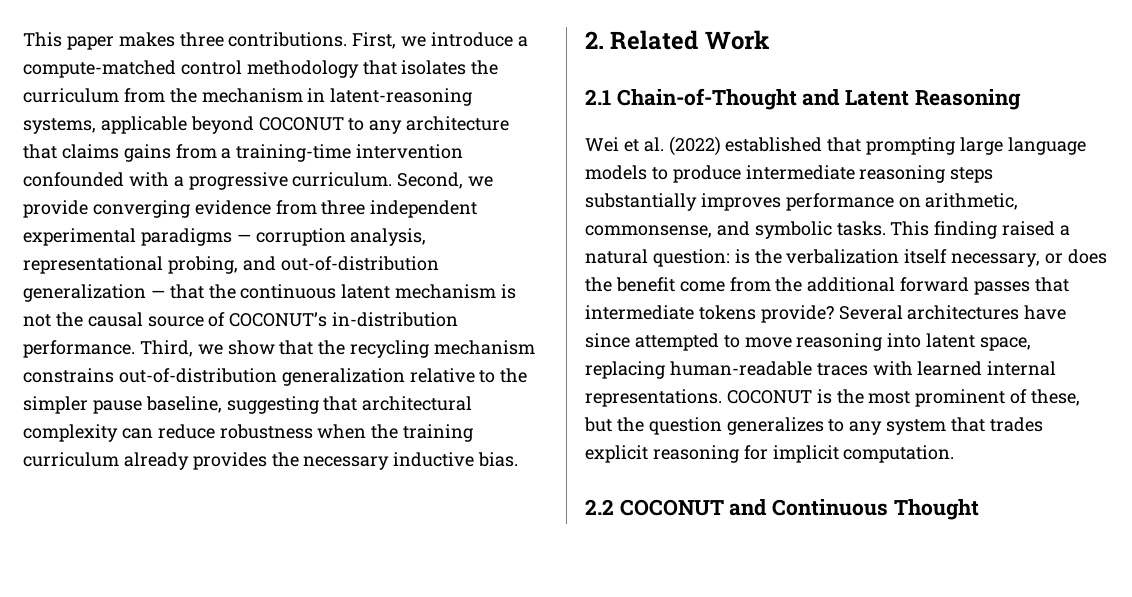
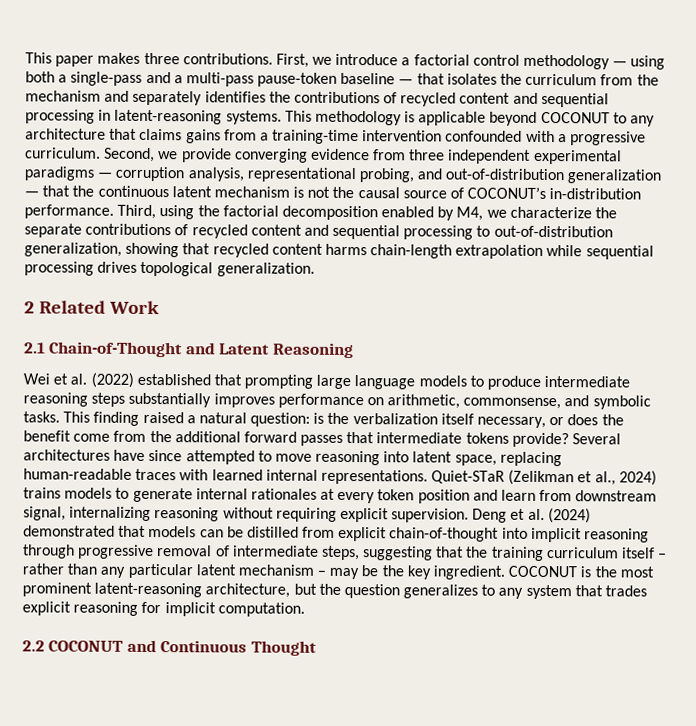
[23,60,176,78] compute-matched -> [413,54,470,66] factorial
(359, 69) none -> [612,55,666,70] [25,71,414,87] — using both a single-pass and a multi-pass pause-token baseline —
[307,88,473,106] [23,118,96,134] in latent-reasoning systems, -> [104,90,609,108] [25,109,416,126] and separately identifies the contributions of recycled content and sequential processing in latent-reasoning systems. This methodology is
[197,340,536,358] [23,368,528,386] [23,396,473,414] [23,424,474,442] [23,452,519,470] [585,31,604,49] we show that the recycling mechanism constrains out-of-distribution generalization relative to the simpler pause baseline, suggesting that architectural complexity can reduce robustness when the training curriculum already provides the necessary inductive bias. // 2. -> [159,205,618,221] [24,223,613,240] [24,242,654,260] [24,261,315,277] [24,301,35,314] using the factorial decomposition enabled by M4, we characterize the separate contributions of recycled content and sequential processing to out-of-distribution generalization, showing that recycled content harms chain-length extrapolation while sequential processing drives topological generalization. // 2
(722, 398) none -> [431,469,657,486] [23,487,658,504] [23,506,591,524] [23,525,650,543] [23,544,668,561] [22,563,506,580] Quiet-STaR (Zelikman et al., 2024) trains models to generate internal rationales at every token position and learn from downstream signal, internalizing reasoning without requiring explicit supervision. Deng et al. (2024) demonstrated that models can be distilled from explicit chain-of-thought into implicit reasoning through progressive removal of intermediate steps, suggesting that the training curriculum itself – rather than any particular latent mechanism – may be the key ingredient.
[1010,389,1081,406] of these, -> [94,582,291,598] latent-reasoning architecture,

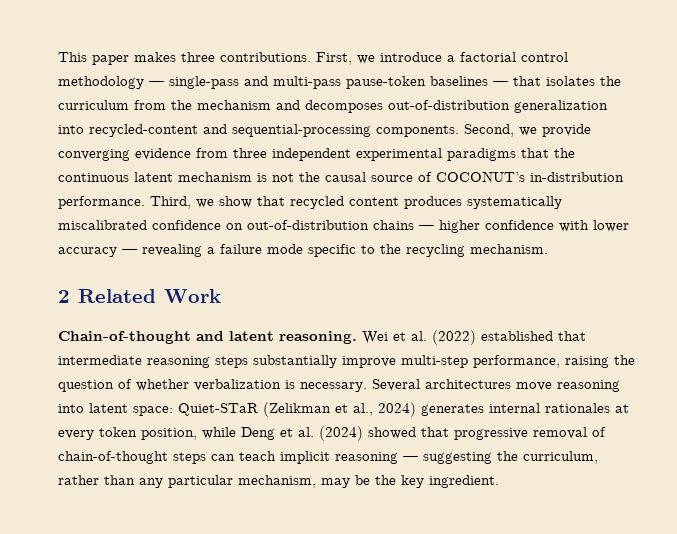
[630,55,666,70] [25,71,68,83] using both a -> (164, 83) none
[173,75,183,84] a -> (268, 81) none
[340,72,396,85] baseline -> [430,76,488,86] baselines
[132,90,609,108] [25,109,656,127] [25,128,647,146] [25,147,101,159] separately identifies the contributions of recycled content and sequential processing in latent-reasoning systems. This methodology is applicable beyond COCONUT to any architecture that claims gains from a training-time intervention confounded with a progressive curriculum. -> [305,100,608,113] [58,124,459,137] decomposes out-of-distribution generalization into recycled-content and sequential-processing components.
[97,166,662,184] [24,191,39,197] — corruption analysis, representational probing, and out-of-distribution generalization — -> (516, 154) none
[159,205,618,221] [24,223,613,240] [24,242,654,260] [24,261,315,277] [24,300,160,315] [24,341,354,359] using the factorial decomposition enabled by M4, we characterize the separate contributions of recycled content and sequential processing to out-of-distribution generalization, showing that recycled content harms chain-length extrapolation while sequential processing drives topological generalization. // 2 Related Work // 2.1 Chain-of-Thought and Latent Reasoning // -> [196,196,562,209] [58,220,629,233] [58,244,548,257] [58,289,221,303] [58,331,357,344] we show that recycled content produces systematically miscalibrated confidence on out-of-distribution chains — higher confidence with lower accuracy — revealing a failure mode specific to the recycling mechanism. // 2 Related Work // Chain-of-thought and latent reasoning.
[244,374,631,390] [23,392,651,410] [23,411,624,429] [23,430,622,448] [23,449,562,467] [23,468,428,485] prompting large language models to produce intermediate reasoning steps substantially improves performance on arithmetic, commonsense, and symbolic tasks. This finding raised a natural question: is the verbalization itself necessary, or does the benefit come from the additional forward passes that intermediate tokens provide? Several architectures have since attempted to move reasoning into latent space, replacing human-readable traces with learned internal representations. -> [58,355,635,368] [58,379,620,392] [58,403,173,416] intermediate reasoning steps substantially improve multi-step performance, raising the question of whether verbalization is necessary. Several architectures move reasoning into latent space:
[23,487,193,503] trains models to generate -> [421,404,484,416] generates
[417,489,658,504] [23,506,591,524] [23,525,650,543] [23,544,668,561] position and learn from downstream signal, internalizing reasoning without requiring explicit supervision. Deng et al. (2024) demonstrated that models can be distilled from explicit chain-of-thought into implicit reasoning through progressive removal of intermediate steps, suggesting that the training curriculum itself – -> [141,426,606,441] [58,451,598,464] position, while Deng et al. (2024) showed that progressive removal of chain-of-thought steps can teach implicit reasoning — suggesting the curriculum,
[195,564,327,576] latent mechanism – -> [238,475,316,488] mechanism,
[508,565,654,578] [22,582,648,600] [22,601,305,617] [22,639,317,656] COCONUT is the most prominent latent-reasoning architecture, but the question generalizes to any system that trades explicit reasoning for implicit computation. // 2.2 COCONUT and Continuous Thought -> (499, 481) none

